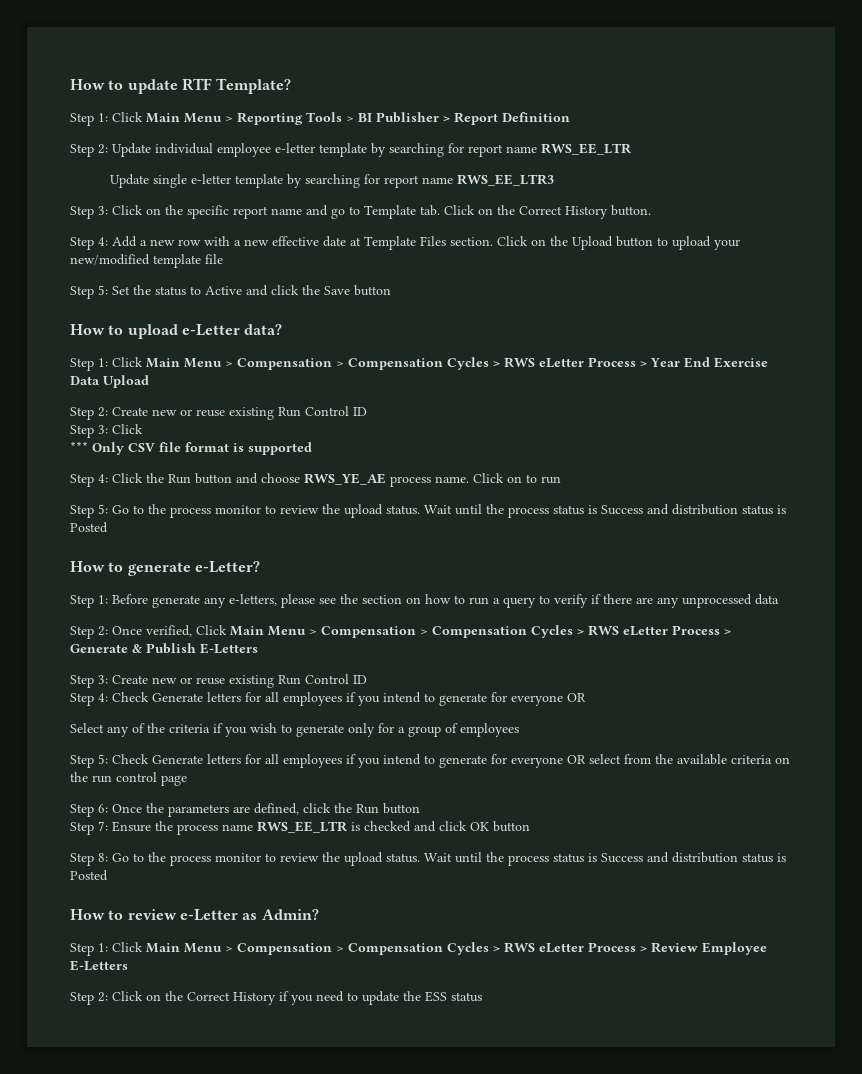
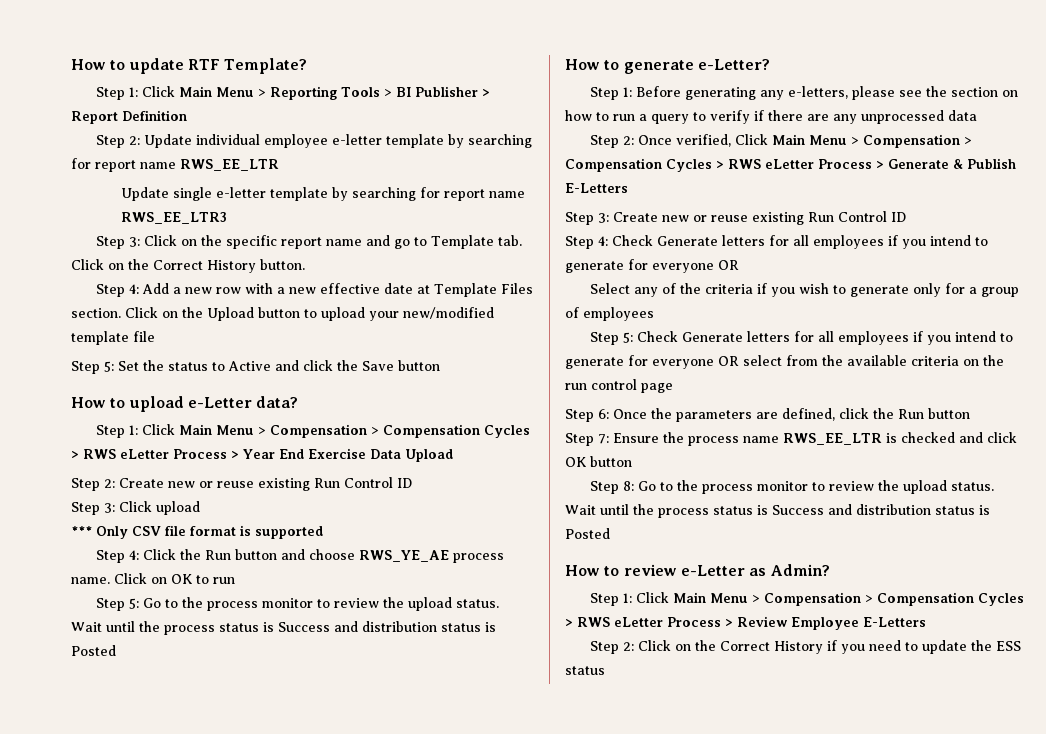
(143, 429) none -> [156,501,200,515] upload
(522, 479) none -> [171,574,193,584] OK
[152,595,200,608] generate -> [684,87,756,100] generating

